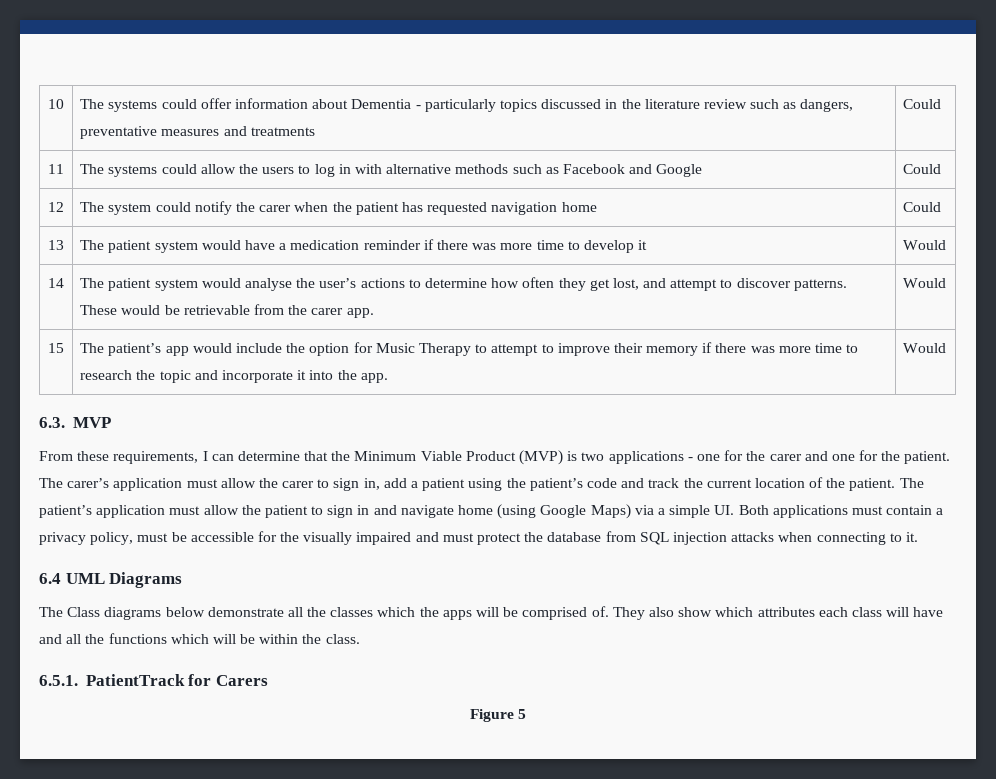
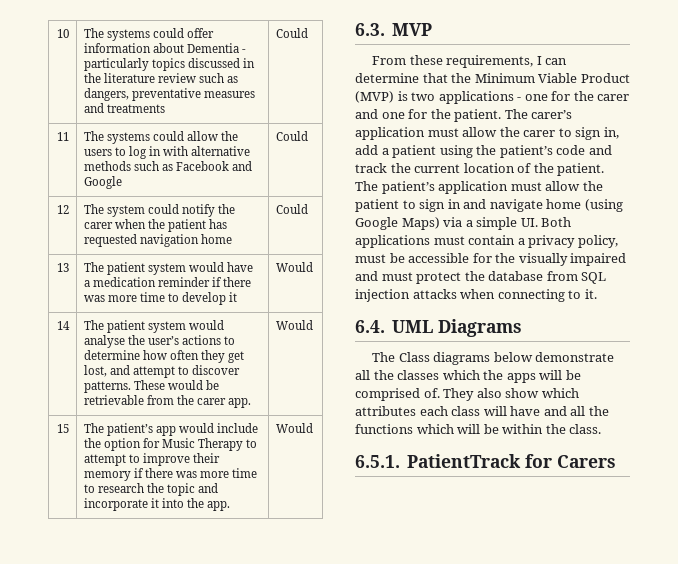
[39,573,61,584] 6.4 -> [355,320,385,333] 6.4.
[469,709,527,722] // Figure 5 -> (616, 461) none

